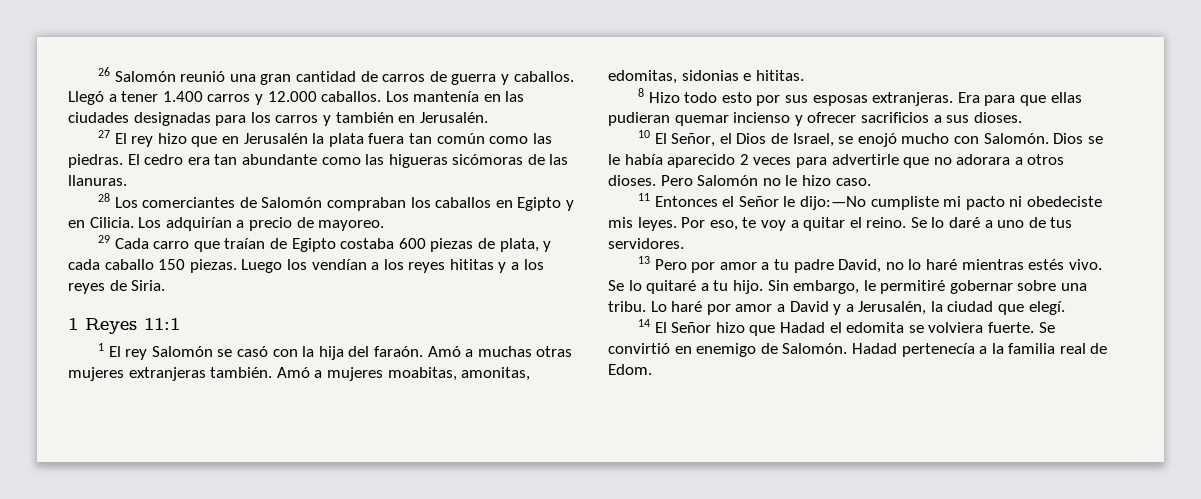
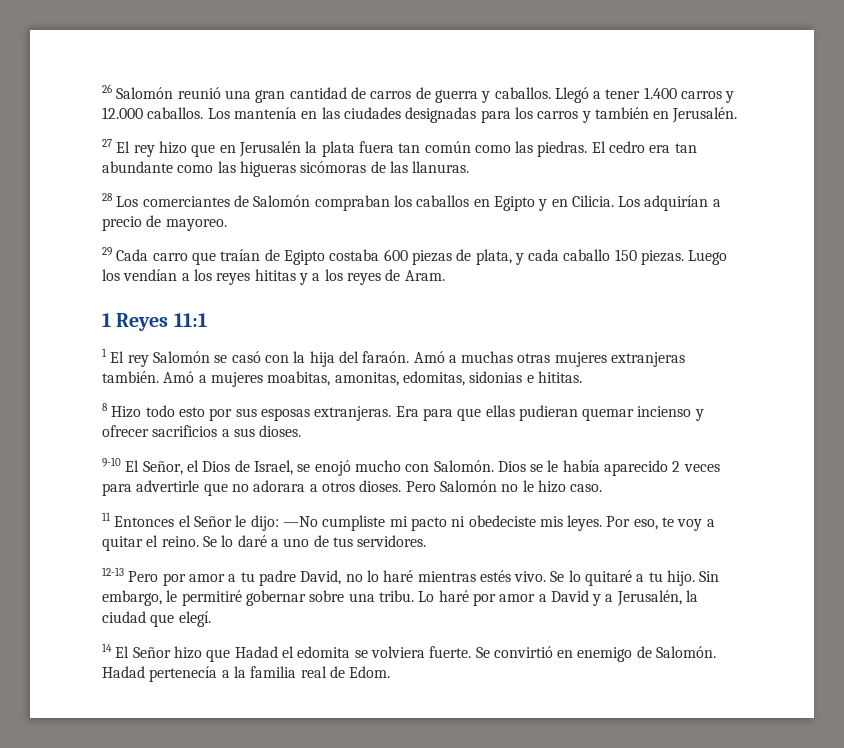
[131,280,166,291] Siria. -> [404,270,445,281] Aram.
[638,130,651,138] 10 -> [102,457,121,467] 9-10
[799,196,866,210] dijo:—No -> [250,515,318,531] dijo: —No
[638,256,651,264] 13 -> [102,567,124,576] 12-13

